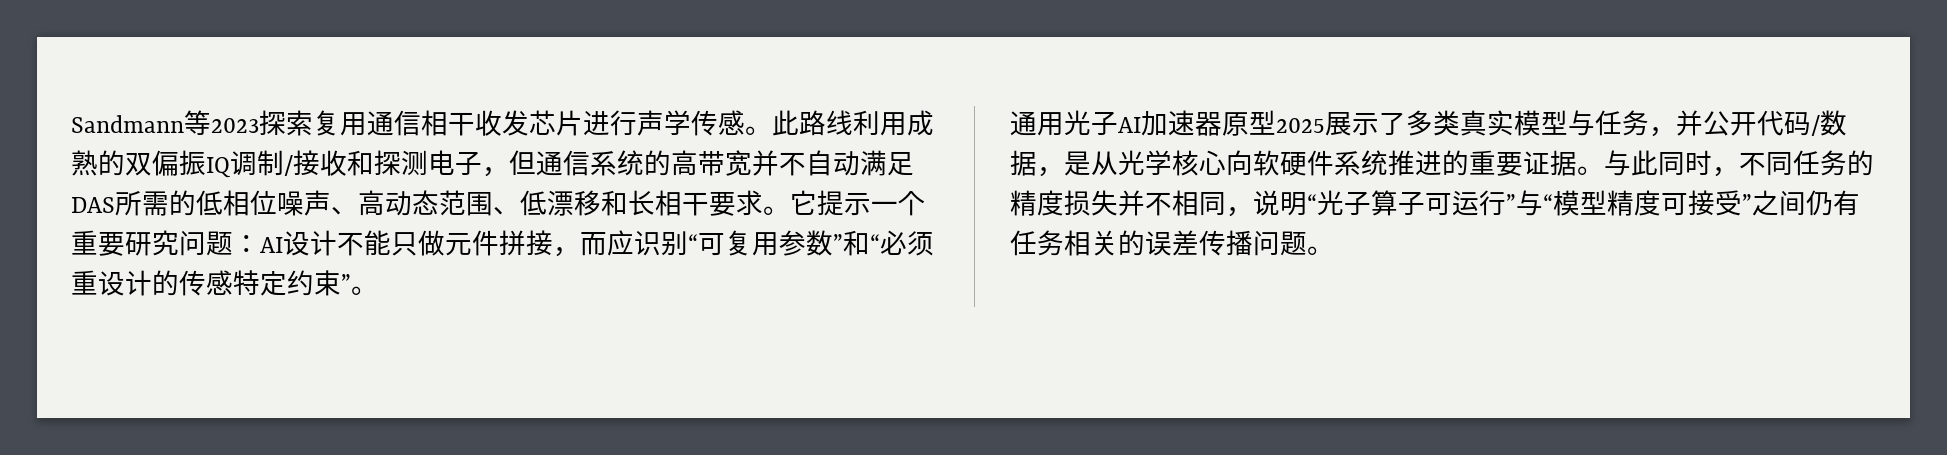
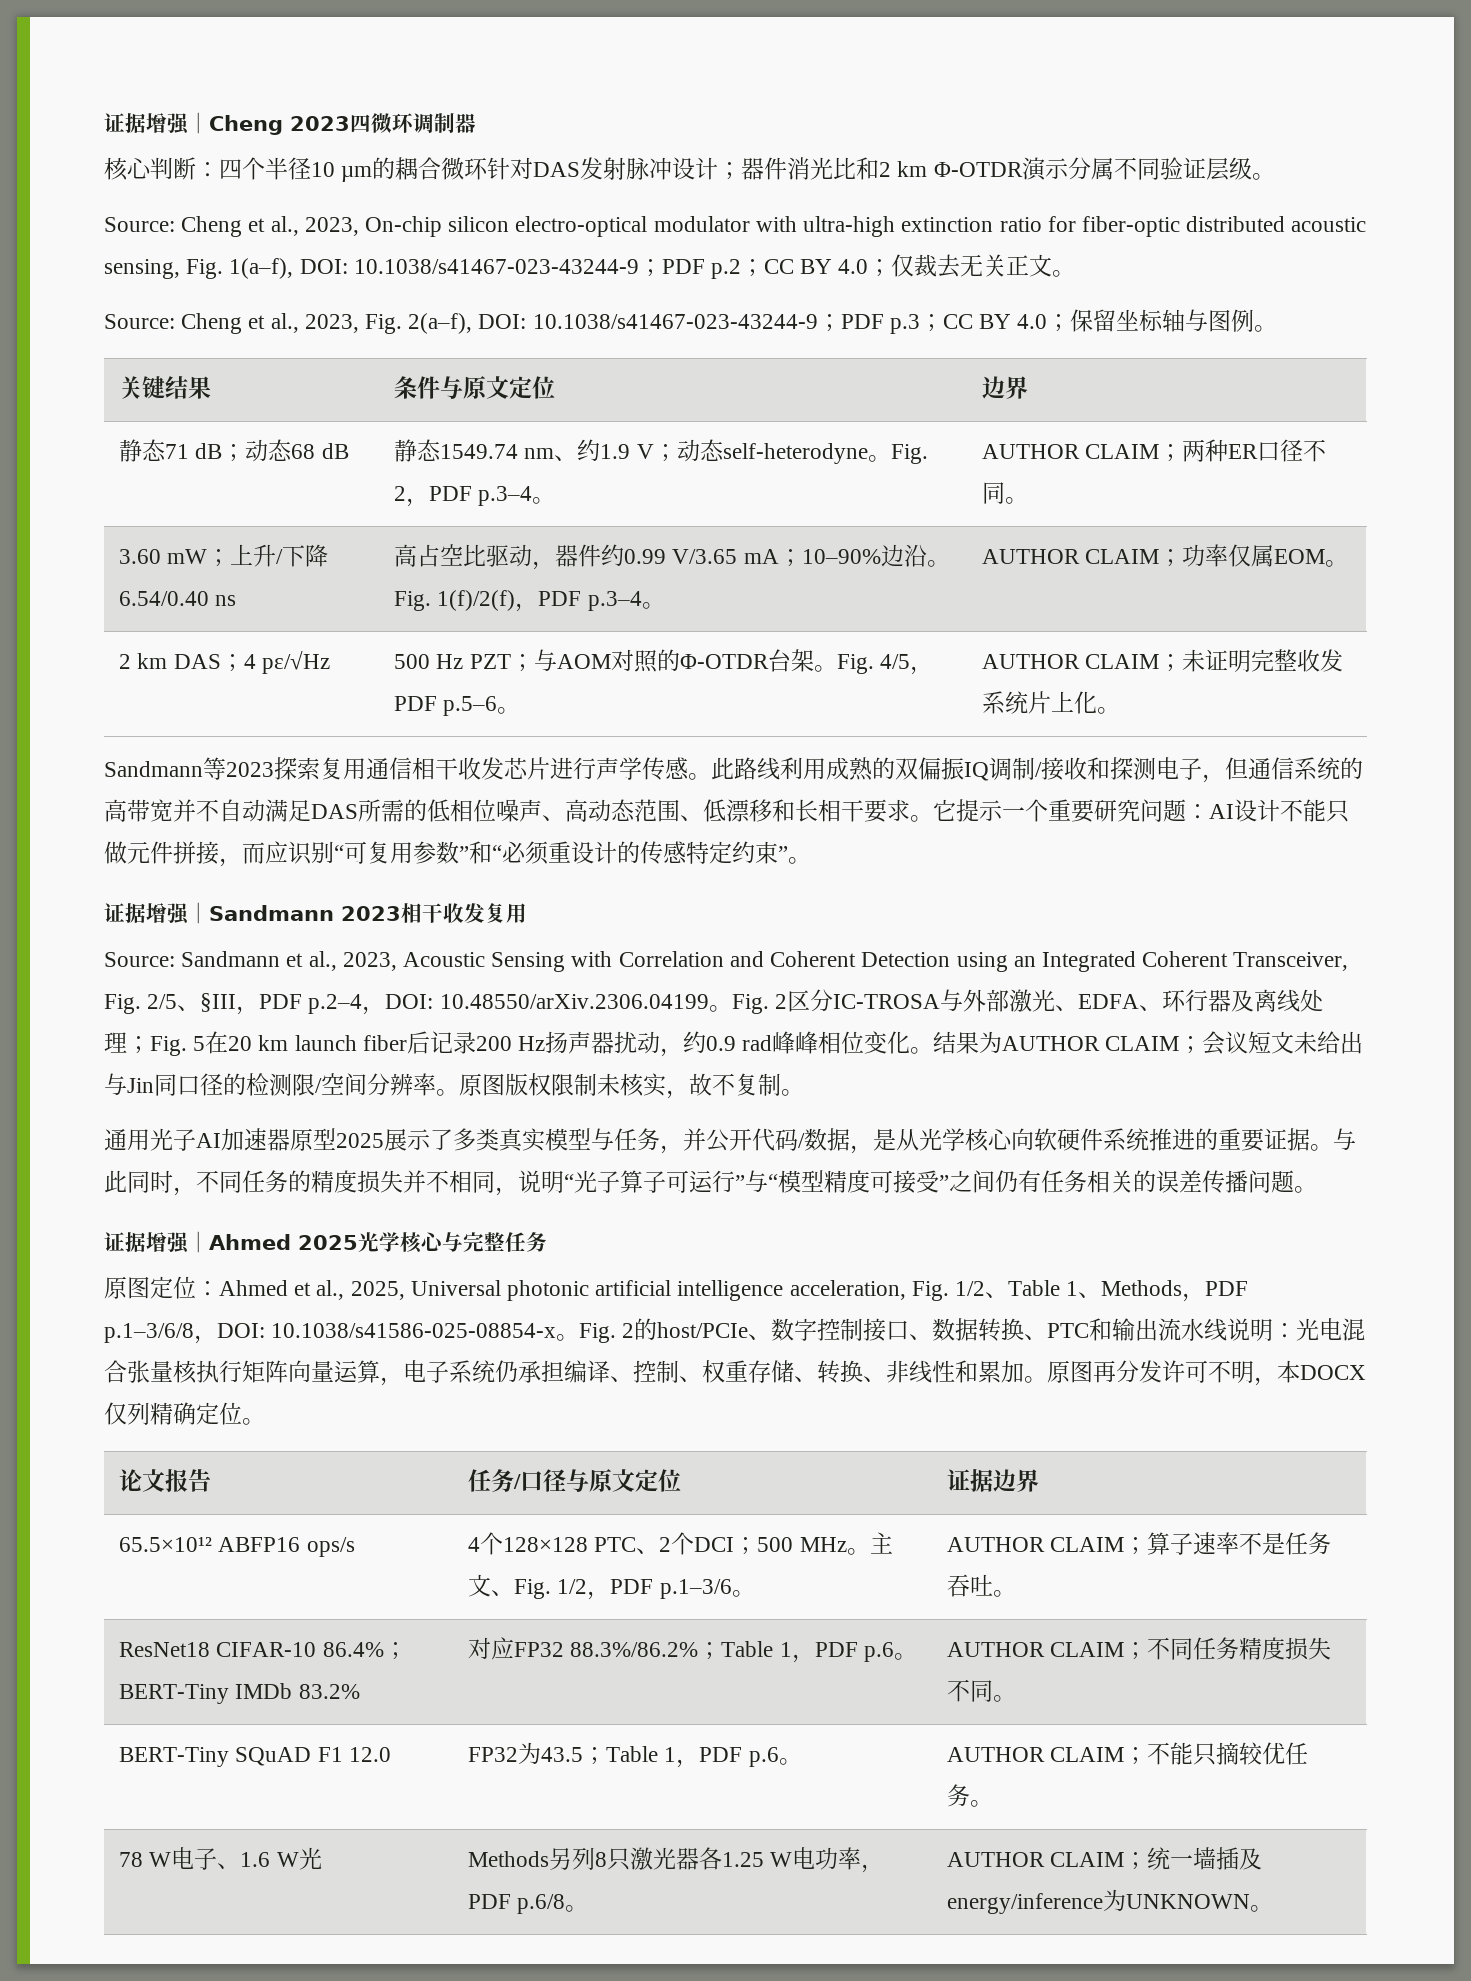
(71, 124) none -> [104,112,476,135] [104,157,1275,182] [104,216,1367,237] [104,254,1076,279] [104,309,1278,334] [119,376,212,399] [394,376,556,399] [982,376,1029,399] [119,439,349,462] [394,439,928,464] [394,486,556,507] [982,439,1327,462] [982,482,1029,504] [119,544,329,567] [119,591,237,606] [394,544,950,570] [394,590,665,612] [982,544,1349,567] [119,650,330,674] [394,649,933,675] [394,696,521,716] [982,649,1344,672] [982,691,1121,714] 证据增强｜Cheng 2023四微环调制器 // 核心判断：四个半径10 µm的耦合微环针对DAS发射脉冲设计；器件消光比和2 km Φ-OTDR演示分属不同验证层级。 // Source: Cheng et al., 2023, On-chip silicon electro-optical modulator with ultra-high extinction ratio for fiber-optic distributed acoustic sensing, Fig. 1(a–f), DOI: 10.1038/s41467-023-43244-9；PDF p.2；CC BY 4.0；仅裁去无关正文。 // Source: Cheng et al., 2023, Fig. 2(a–f), DOI: 10.1038/s41467-023-43244-9；PDF p.3；CC BY 4.0；保留坐标轴与图例。 // 关键结果 | 条件与原文定位 | 边界 // 静态71 dB；动态68 dB | 静态1549.74 nm、约1.9 V；动态self-heterodyne。Fig. 2，PDF p.3–4。 | AUTHOR CLAIM；两种ER口径不同。 // 3.60 mW；上升/下降6.54/0.40 ns | 高占空比驱动，器件约0.99 V/3.65 mA；10–90%边沿。Fig. 1(f)/2(f)，PDF p.3–4。 | AUTHOR CLAIM；功率仅属EOM。 // 2 km DAS；4 pε/√Hz | 500 Hz PZT；与AOM对照的Φ-OTDR台架。Fig. 4/5，PDF p.5–6。 | AUTHOR CLAIM；未证明完整收发系统片上化。 //
(378, 290) none -> [104,902,527,925] [104,951,1349,972] [104,989,1323,1015] [104,1031,1364,1057] [104,1073,804,1099] // 证据增强｜Sandmann 2023相干收发复用 // Source: Sandmann et al., 2023, Acoustic Sensing with Correlation and Coherent Detection using an Integrated Coherent Transceiver, Fig. 2/5、§III，PDF p.2–4，DOI: 10.48550/arXiv.2306.04199。Fig. 2区分IC-TROSA与外部激光、EDFA、环行器及离线处理；Fig. 5在20 km launch fiber后记录200 Hz扬声器扰动，约0.9 rad峰峰相位变化。结果为AUTHOR CLAIM；会议短文未给出与Jin同口径的检测限/空间分辨率。原图版权限制未核实，故不复制。
(1334, 250) none -> [104,1231,547,1254] [104,1276,1249,1302] [104,1318,1366,1344] [104,1360,1366,1386] [104,1402,265,1425] [119,1469,212,1492] [468,1469,682,1492] [947,1469,1040,1492] [119,1537,355,1557] [468,1532,893,1555] [468,1574,755,1600] [947,1532,1332,1555] [947,1574,1017,1597] [119,1642,407,1660] [119,1683,360,1704] [468,1637,917,1663] [947,1637,1332,1660] [947,1679,1017,1702] [119,1747,391,1767] [468,1742,802,1768] [947,1742,1309,1766] [947,1784,994,1807] [119,1847,322,1870] [468,1847,885,1873] [468,1894,589,1914] [947,1847,1263,1870] [947,1889,1274,1914] // 证据增强｜Ahmed 2025光学核心与完整任务 // 原图定位：Ahmed et al., 2025, Universal photonic artificial intelligence acceleration, Fig. 1/2、Table 1、Methods，PDF p.1–3/6/8，DOI: 10.1038/s41586-025-08854-x。Fig. 2的host/PCIe、数字控制接口、数据转换、PTC和输出流水线说明：光电混合张量核执行矩阵向量运算，电子系统仍承担编译、控制、权重存储、转换、非线性和累加。原图再分发许可不明，本DOCX仅列精确定位。 // 论文报告 | 任务/口径与原文定位 | 证据边界 // 65.5×10¹² ABFP16 ops/s | 4个128×128 PTC、2个DCI；500 MHz。主文、Fig. 1/2，PDF p.1–3/6。 | AUTHOR CLAIM；算子速率不是任务吞吐。 // ResNet18 CIFAR-10 86.4%；BERT-Tiny IMDb 83.2% | 对应FP32 88.3%/86.2%；Table 1，PDF p.6。 | AUTHOR CLAIM；不同任务精度损失不同。 // BERT-Tiny SQuAD F1 12.0 | FP32为43.5；Table 1，PDF p.6。 | AUTHOR CLAIM；不能只摘较优任务。 // 78 W电子、1.6 W光 | Methods另列8只激光器各1.25 W电功率，PDF p.6/8。 | AUTHOR CLAIM；统一墙插及energy/inference为UNKNOWN。

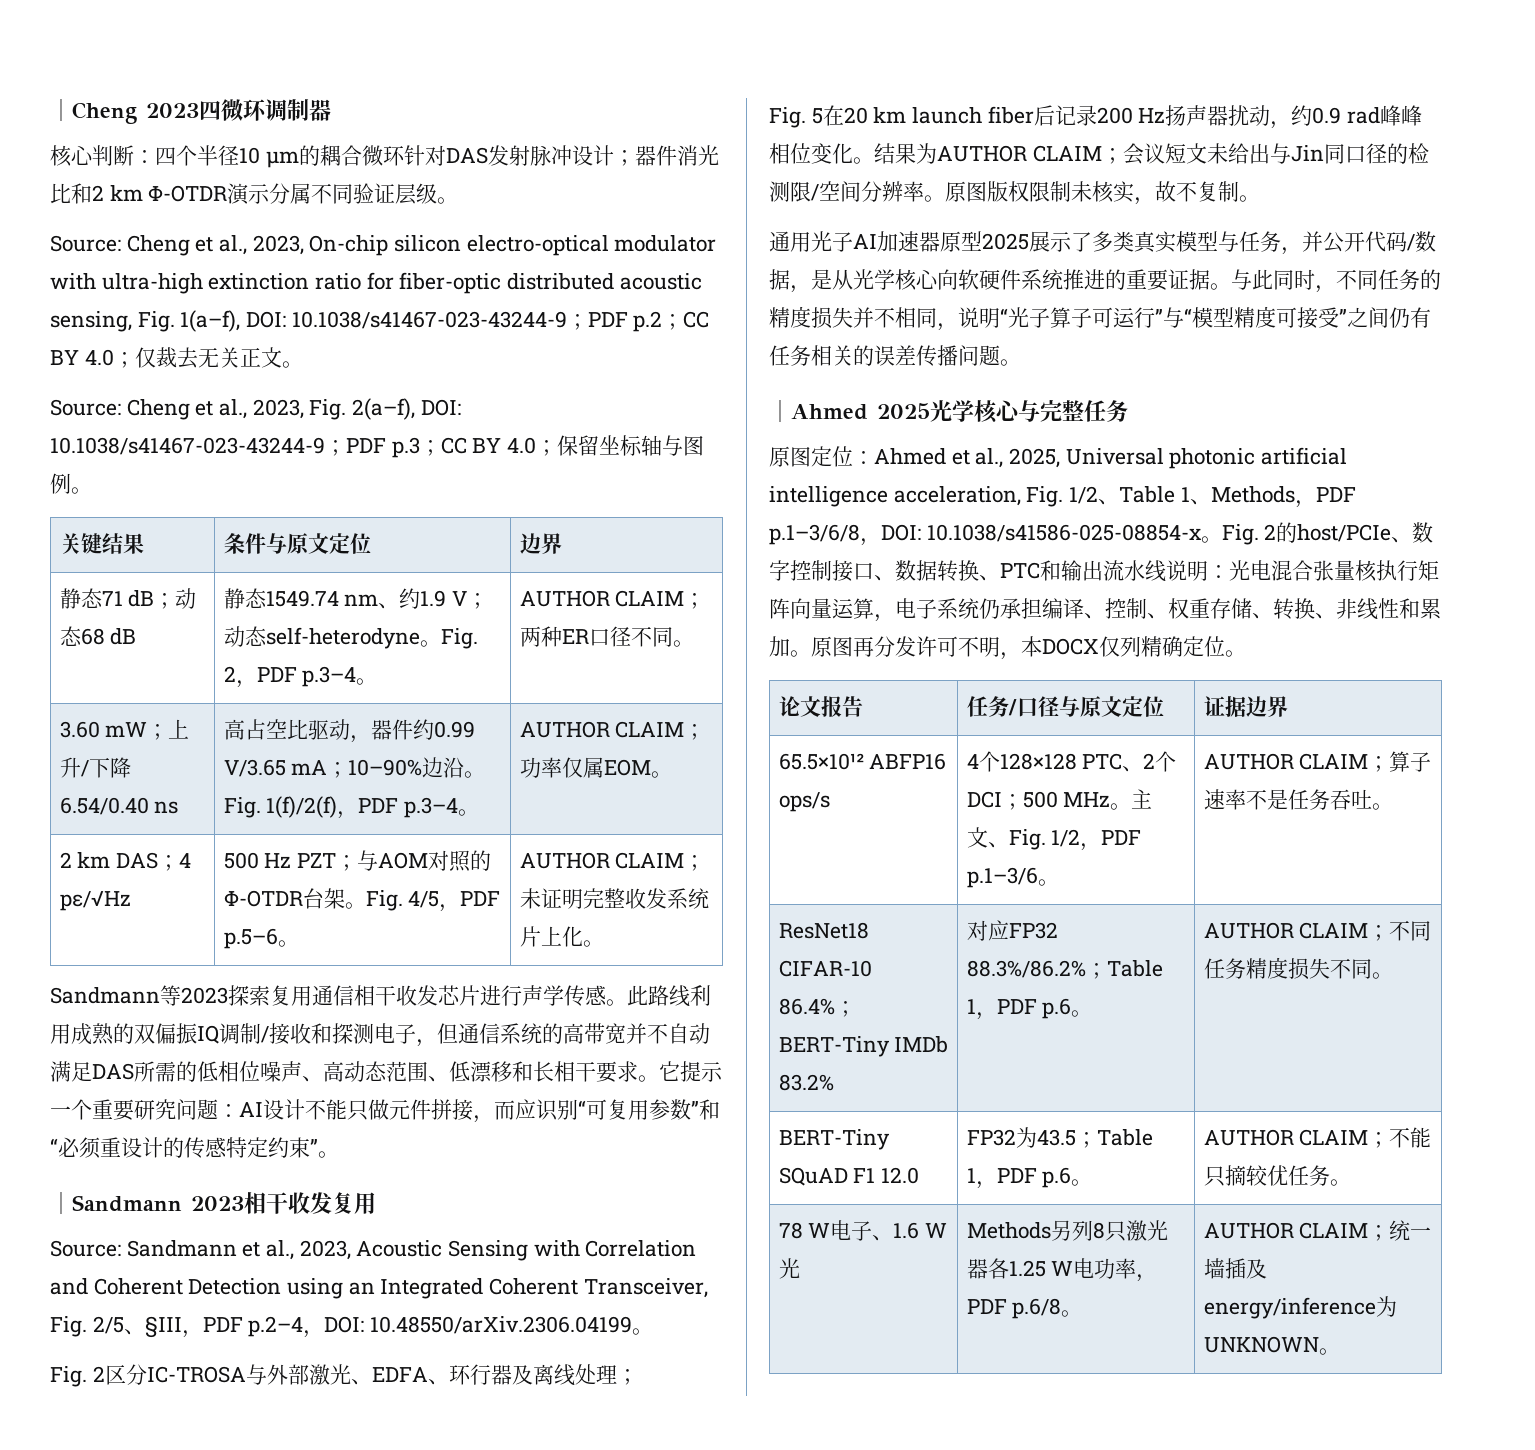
[104,113,190,135] 证据增强 -> (50, 110) none
[104,903,190,925] 证据增强 -> (339, 1154) none
(732, 1008) none -> (654, 1331) //
(150, 1045) none -> (638, 1377) //
[104,1232,190,1254] 证据增强 -> (1021, 362) none

